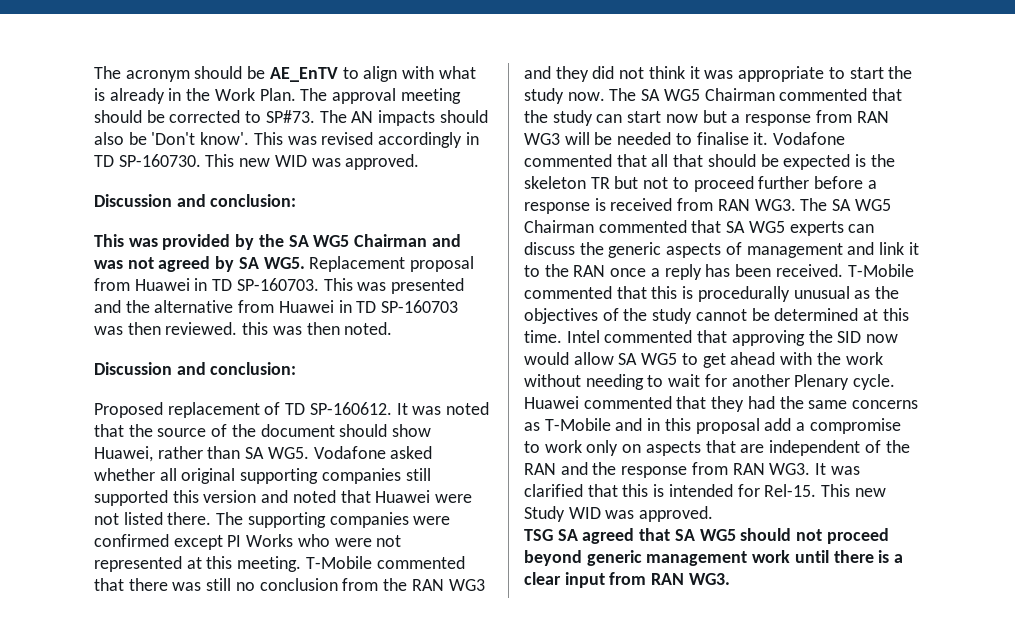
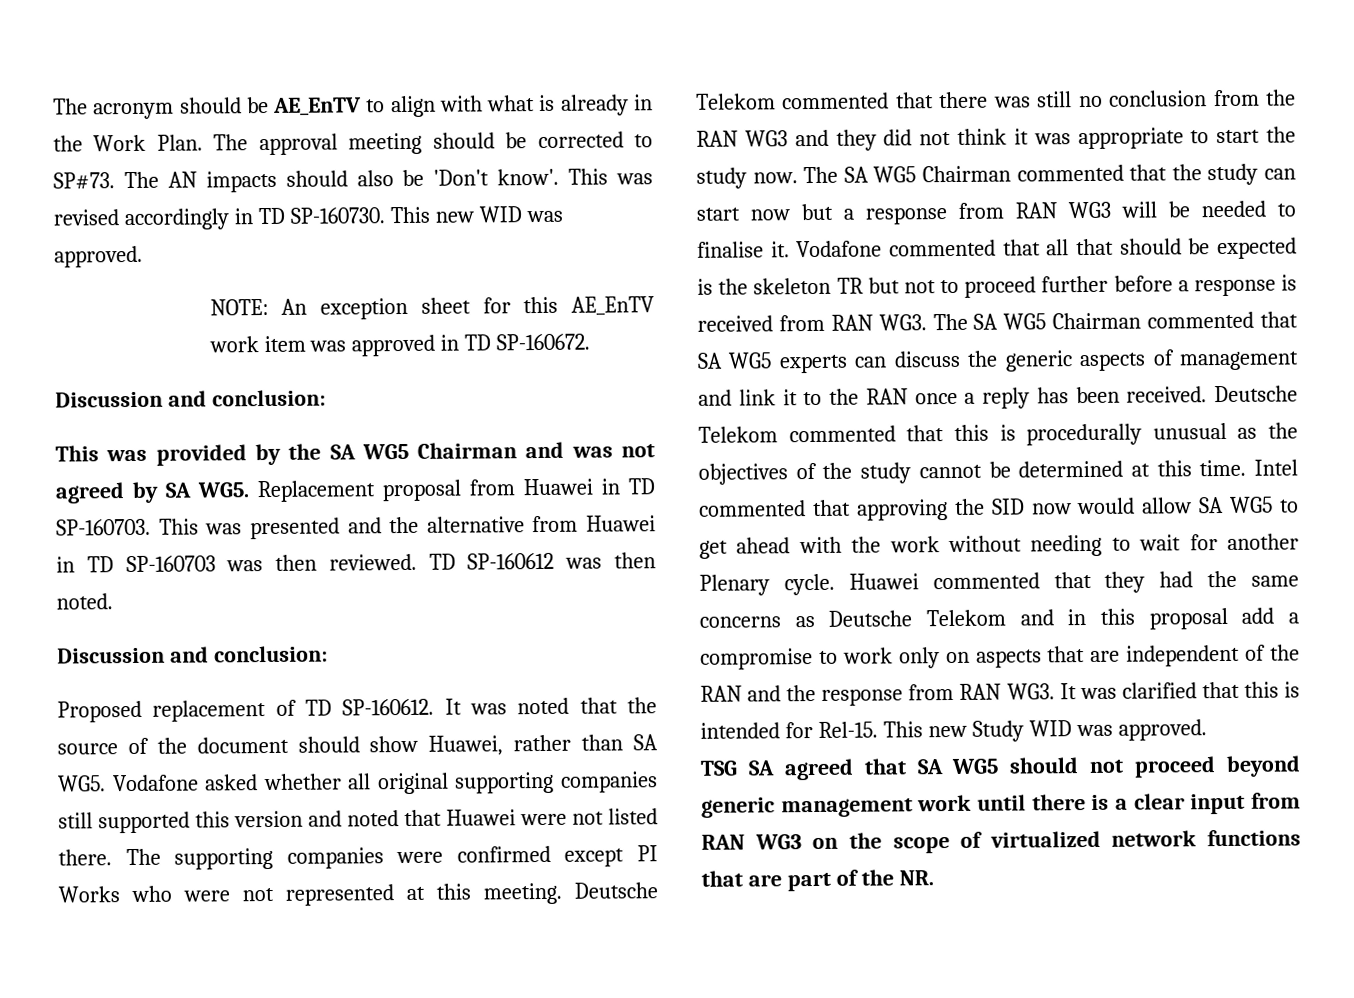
(420, 162) none -> [209,296,655,320] [208,333,591,357] // NOTE: An exception sheet for this AE_EnTV work item was approved in TD SP-160672.
[242,322,269,335] this -> [428,552,555,570] TD SP-160612
[305,556,372,569] T-Mobile -> [574,882,658,899] [696,93,776,110] Deutsche Telekom
[847,264,914,277] T-Mobile -> [1214,385,1298,403] [698,426,778,443] Deutsche Telekom
[544,418,611,431] T-Mobile -> [828,609,1006,627] Deutsche Telekom
[688,573,730,585] WG3. -> [754,829,1301,854] [701,869,934,892] WG3 on the scope of virtualized network functions that are part of the NR.

